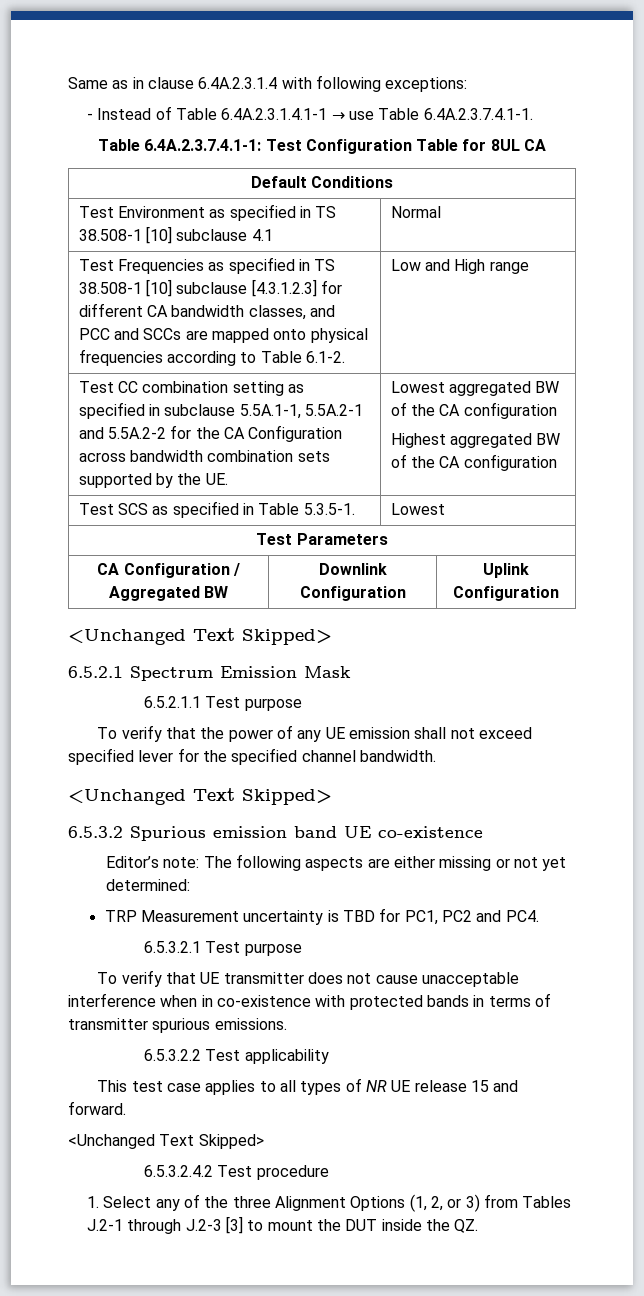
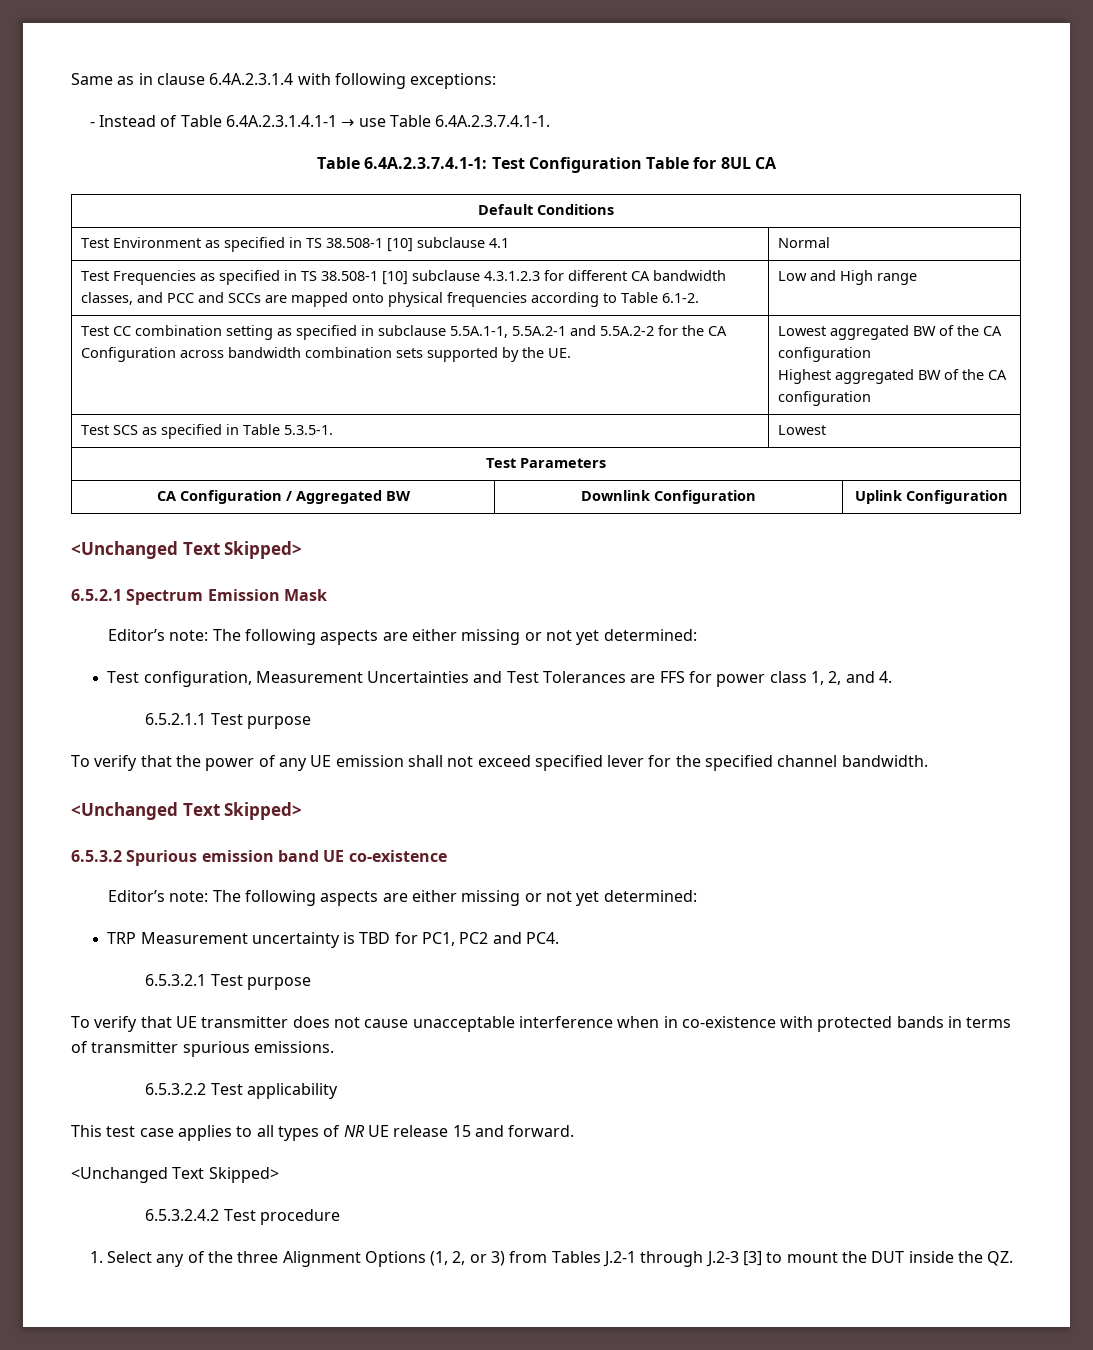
[251,279,317,297] [4.3.1.2.3] -> [483,271,540,281] 4.3.1.2.3
(351, 672) none -> [108,629,697,645] [107,671,892,687] // Editor’s note: The following aspects are either missing or not yet determined: // Test configuration, Measurement Uncertainties and Test Tolerances are FFS for power class 1, 2, and 4.

